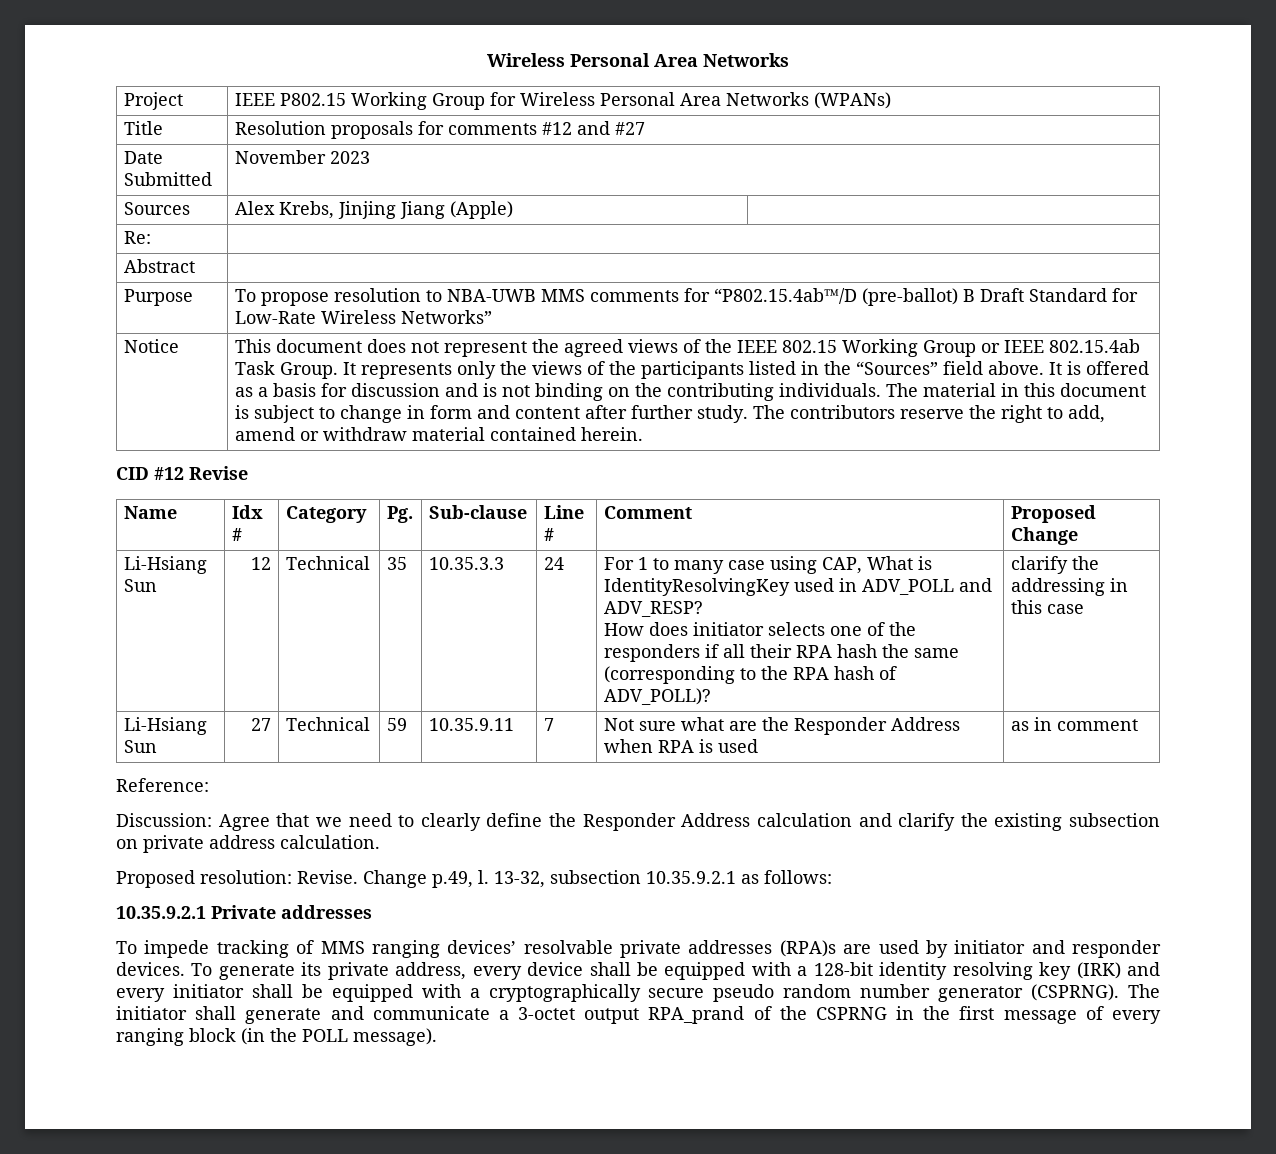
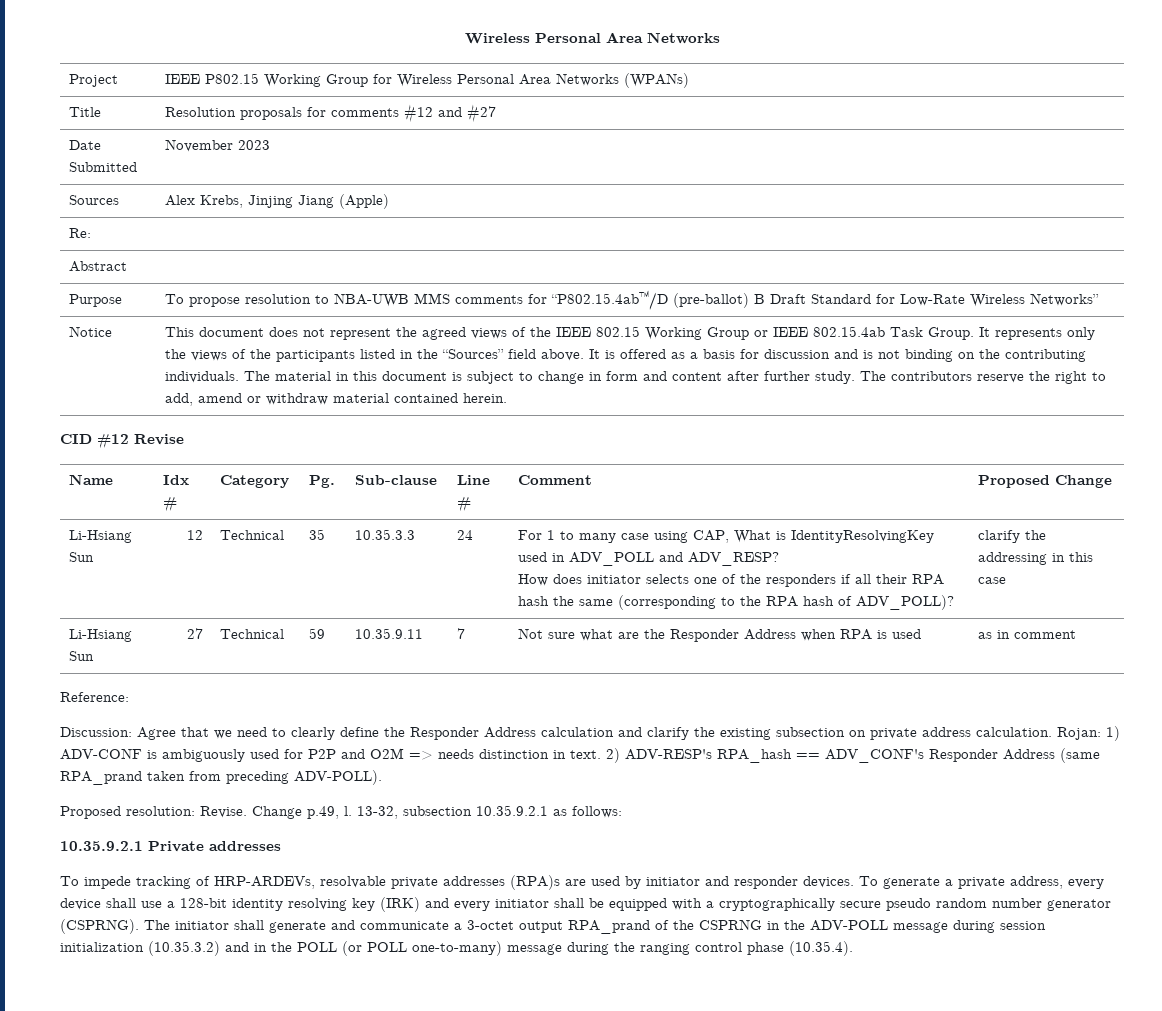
(380, 842) none -> [1057,726,1120,741] [60,748,1100,763] [60,770,382,785] Rojan: 1) ADV-CONF is ambiguously used for P2P and O2M => needs distinction in text. 2) ADV-RESP's RPA_hash == ADV_CONF's Responder Address (same RPA_prand taken from preceding ADV-POLL).
[320,940,517,958] MMS ranging devices’ -> [214,876,315,889] HRP-ARDEVs,
[301,962,322,976] its -> [945,879,953,886] a
[637,962,791,980] be equipped with -> [141,901,162,908] use
[959,1006,1161,1024] [116,1028,437,1046] first message of every ranging block (in the POLL message). -> [810,920,1046,933] [60,941,853,956] ADV-POLL message during session initialization (10.35.3.2) and in the POLL (or POLL one-to-many) message during the ranging control phase (10.35.4).

